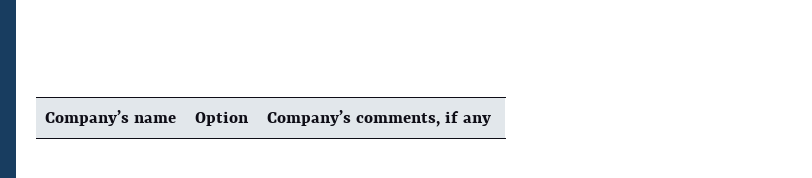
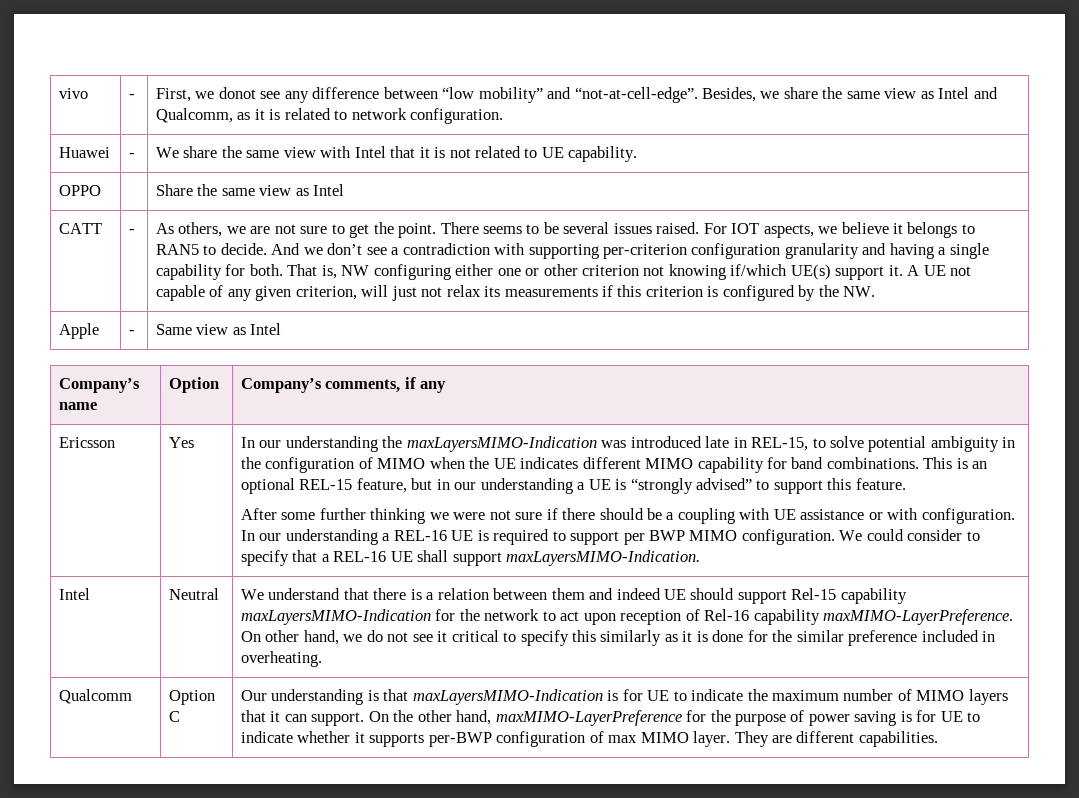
(44, 118) none -> [59,88,89,99] [129,94,136,99] [156,87,998,103] [156,108,504,124] [59,147,111,158] [129,153,136,158] [156,146,638,162] [59,185,102,196] [156,184,345,196] [59,223,103,234] [129,229,136,234] [156,222,975,238] [156,243,989,259] [156,264,972,280] [156,285,876,301] [59,323,100,339] [129,330,136,335] [156,323,282,335] vivo | - | First, we donot see any difference between “low mobility” and “not-at-cell-edge”. Besides, we share the same view as Intel and Qualcomm, as it is related to network configuration. // Huawei | - | We share the same view with Intel that it is not related to UE capability. // OPPO | | Share the same view as Intel // CATT | - | As others, we are not sure to get the point. There seems to be several issues raised. For IOT aspects, we believe it belongs to RAN5 to decide. And we don’t see a contradiction with supporting per-criterion configuration granularity and having a single capability for both. That is, NW configuring either one or other criterion not knowing if/which UE(s) support it. A UE not capable of any given criterion, will just not relax its measurements if this criterion is configured by the NW. // Apple | - | Same view as Intel //
(492, 120) none -> [59,437,116,448] [169,437,195,448] [241,436,1016,452] [241,457,988,473] [241,478,906,494] [241,508,1015,524] [241,529,980,545] [241,550,701,566] [59,588,91,600] [169,588,220,600] [241,588,907,604] [241,609,1014,625] [241,630,996,646] [241,651,323,667] [59,689,133,704] [169,690,216,705] [169,711,181,722] [241,689,1008,705] [241,710,981,726] [241,731,938,747] // Ericsson | Yes | In our understanding the maxLayersMIMO-Indication was introduced late in REL-15, to solve potential ambiguity in the configuration of MIMO when the UE indicates different MIMO capability for band combinations. This is an optional REL-15 feature, but in our understanding a UE is “strongly advised” to support this feature. // After some further thinking we were not sure if there should be a coupling with UE assistance or with configuration. In our understanding a REL-16 UE is required to support per BWP MIMO configuration. We could consider to specify that a REL-16 UE shall support maxLayersMIMO-Indication. // Intel | Neutral | We understand that there is a relation between them and indeed UE should support Rel-15 capability maxLayersMIMO-Indication for the network to act upon reception of Rel-16 capability maxMIMO-LayerPreference. On other hand, we do not see it critical to specify this similarly as it is done for the similar preference included in overheating. // Qualcomm | Option C | Our understanding is that maxLayersMIMO-Indication is for UE to indicate the maximum number of MIMO layers that it can support. On the other hand, maxMIMO-LayerPreference for the purpose of power saving is for UE to indicate whether it supports per-BWP configuration of max MIMO layer. They are different capabilities.

